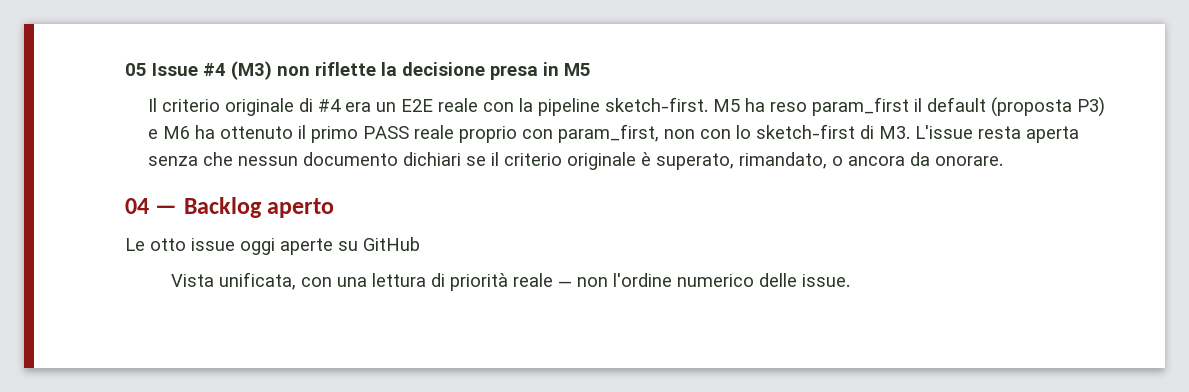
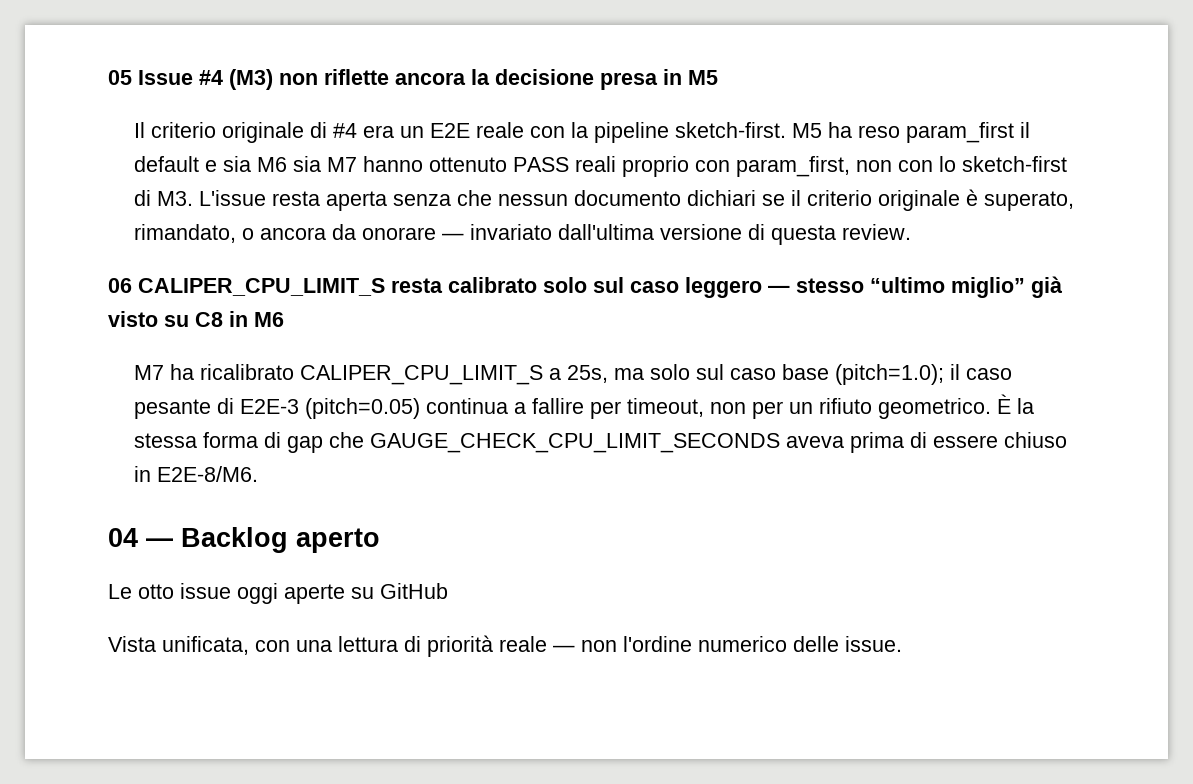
(376, 69) none -> [395,72,466,85] ancora
[990,97,1105,117] [147,125,454,143] (proposta P3) e M6 ha ottenuto il primo PASS reale -> [205,156,617,172] e sia M6 sia M7 hanno ottenuto PASS reali
[934,156,1003,166] onorare. -> [362,224,912,245] [108,276,1063,298] [108,311,284,327] [134,364,1013,385] [134,394,1035,419] [134,432,1068,453] [134,466,259,482] onorare — invariato dall'ultima versione di questa review. // 06 CALIPER_CPU_LIMIT_S resta calibrato solo sul caso leggero — stesso “ultimo miglio” già visto su C8 in M6 // M7 ha ricalibrato CALIPER_CPU_LIMIT_S a 25s, ma solo sul caso base (pitch=1.0); il caso pesante di E2E-3 (pitch=0.05) continua a fallire per timeout, non per un rifiuto geometrico. È la stessa forma di gap che GAUGE_CHECK_CPU_LIMIT_SECONDS aveva prima di essere chiuso in E2E-8/M6.

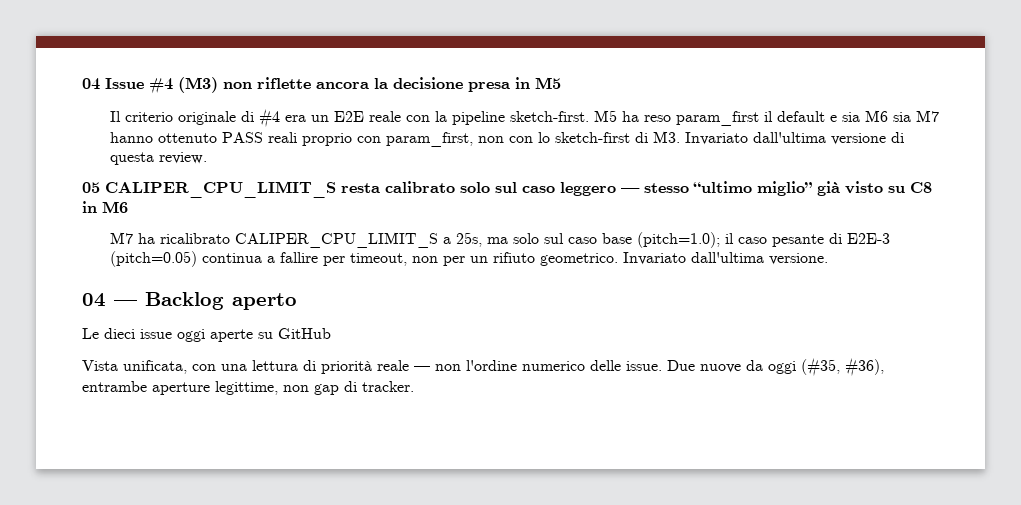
[108,70,132,85] 05 -> [82,78,100,90] 04
[199,189,1075,211] [134,224,553,243] L'issue resta aperta senza che nessun documento dichiari se il criterio originale è superato, rimandato, o ancora da onorare — invariato -> [684,132,748,145] Invariato
[108,278,132,293] 06 -> [82,182,100,193] 05
[997,394,1035,414] [134,432,1068,453] [134,466,259,482] È la stessa forma di gap che GAUGE_CHECK_CPU_LIMIT_SECONDS aveva prima di essere chiuso in E2E-8/M6. -> [622,252,828,265] Invariato dall'ultima versione.
[138,584,174,599] otto -> [104,328,135,339] dieci
(902, 644) none -> [667,357,884,377] [82,381,414,395] Due nuove da oggi (#35, #36), entrambe aperture legittime, non gap di tracker.

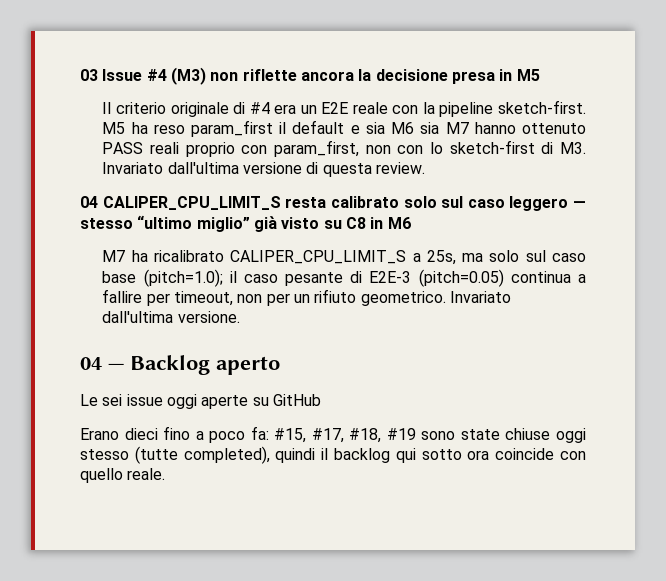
[82,78,100,90] 04 -> [80,69,98,81] 03
[82,182,100,193] 05 -> [80,196,98,208] 04
[104,328,135,339] dieci -> [102,394,123,406] sei
[82,357,884,377] [82,381,414,395] Vista unificata, con una lettura di priorità reale — non l'ordine numerico delle issue. Due nuove da oggi (#35, #36), entrambe aperture legittime, non gap di tracker. -> [80,426,586,443] [80,446,587,464] [80,468,166,483] Erano dieci fino a poco fa: #15, #17, #18, #19 sono state chiuse oggi stesso (tutte completed), quindi il backlog qui sotto ora coincide con quello reale.

